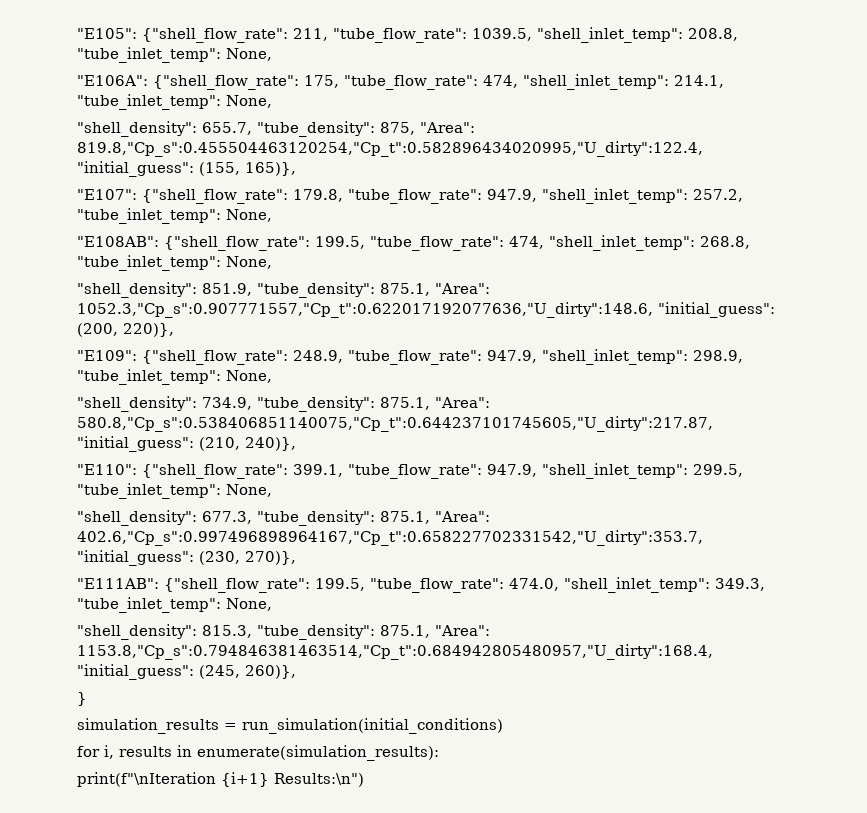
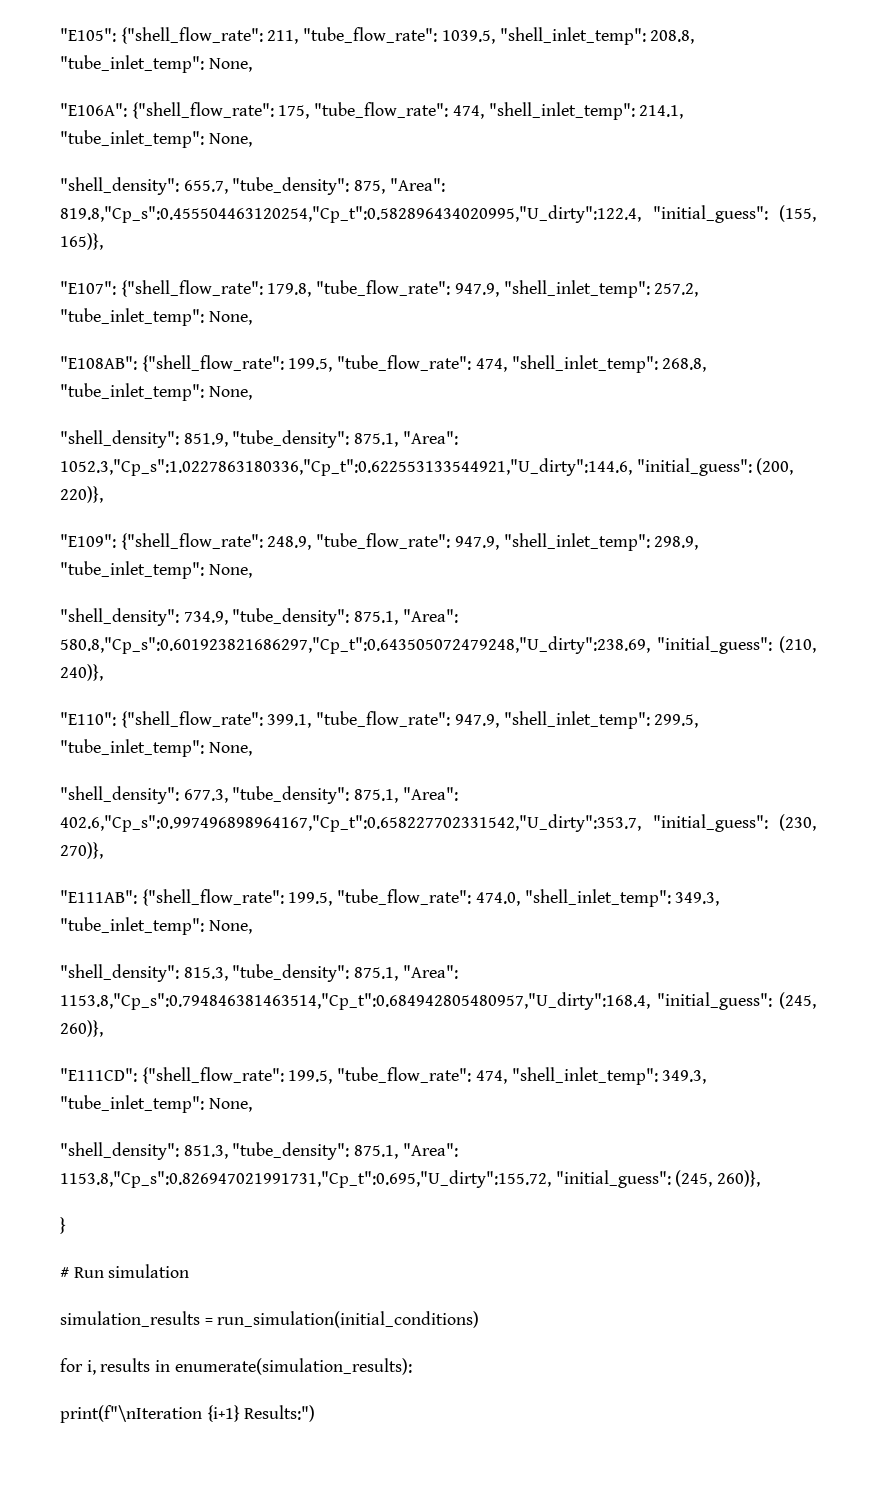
[77,302,653,318] 1052.3,"Cp_s":0.907771557,"Cp_t":0.622017192077636,"U_dirty":148.6, -> [60,458,632,476] 1052.3,"Cp_s":1.0227863180336,"Cp_t":0.622553133544921,"U_dirty":144.6,
[77,416,713,432] 580.8,"Cp_s":0.538406851140075,"Cp_t":0.644237101745605,"U_dirty":217.87, -> [60,636,650,654] 580.8,"Cp_s":0.601923821686297,"Cp_t":0.643505072479248,"U_dirty":238.69,
[77,692,87,706] } -> [60,1067,707,1085] [60,1095,252,1113] [60,1142,458,1160] [60,1170,761,1188] [60,1217,66,1234] [60,1264,190,1278] "E111CD": {"shell_flow_rate": 199.5, "tube_flow_rate": 474, "shell_inlet_temp": 349.3, "tube_inlet_temp": None, // "shell_density": 851.3, "tube_density": 875.1, "Area": 1153.8,"Cp_s":0.826947021991731,"Cp_t":0.695,"U_dirty":155.72, "initial_guess": (245, 260)}, // } // # Run simulation
[274,773,364,787] Results:\n") -> [244,1405,316,1422] Results:")

